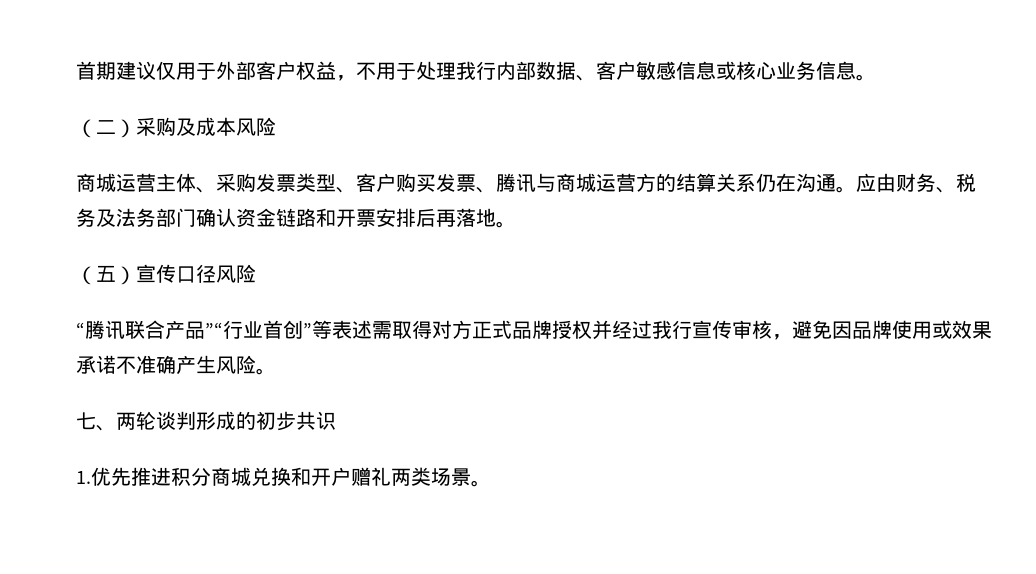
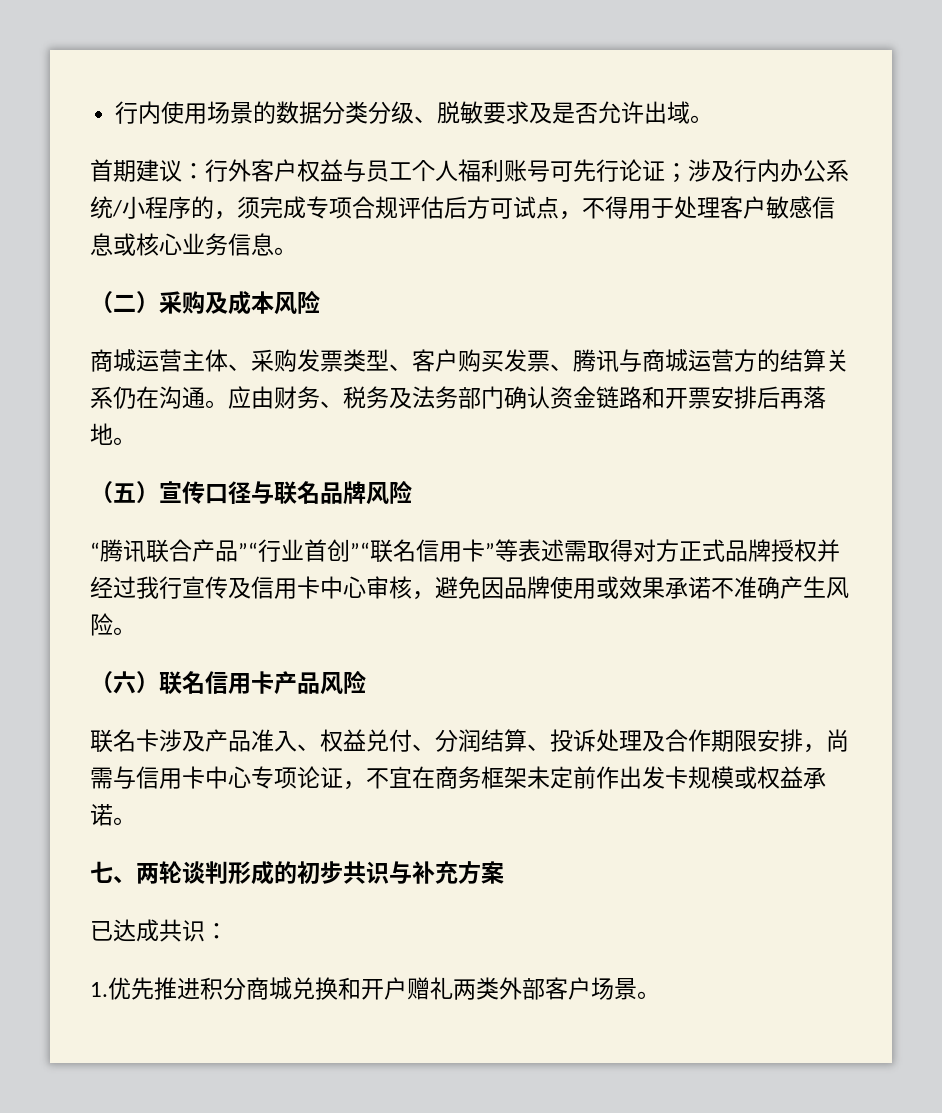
[76,61,596,81] 首期建议仅用于外部客户权益，不用于处理我行内部数据、 -> [115,101,714,124] [90,159,849,183] [90,196,720,220] 行内使用场景的数据分类分级、脱敏要求及是否允许出域。 // 首期建议：行外客户权益与员工个人福利账号可先行论证；涉及行内办公系统/小程序的，须完成专项合规评估后方可试点，不得用于处理
(216, 273) none -> [251,481,366,504] 与联名品牌
(303, 329) none -> [350,539,485,563] ”“联名信用卡
(732, 329) none -> [228,576,366,599] 及信用卡中心
(276, 371) none -> [90,670,366,695] [90,729,849,753] [90,766,826,790] [90,804,136,826] // （六）联名信用卡产品风险 // 联名卡涉及产品准入、权益兑付、分润结算、投诉处理及合作期限安排，尚需与信用卡中心专项论证，不宜在商务框架未定前作出发卡规模或权益承诺。
(336, 420) none -> [389,861,504,884] [90,919,228,942] 与补充方案 // 已达成共识：
(431, 476) none -> [499,977,591,1000] 外部客户

